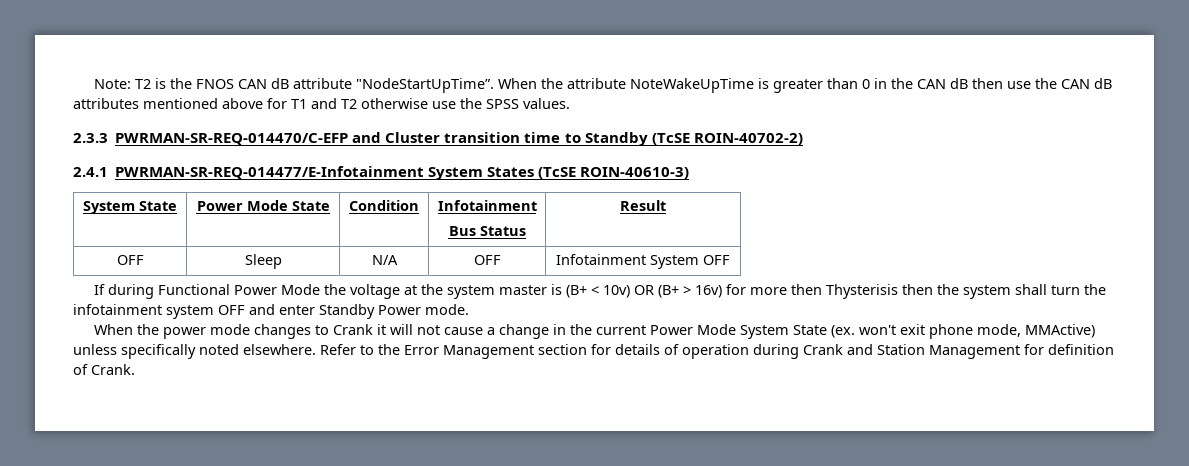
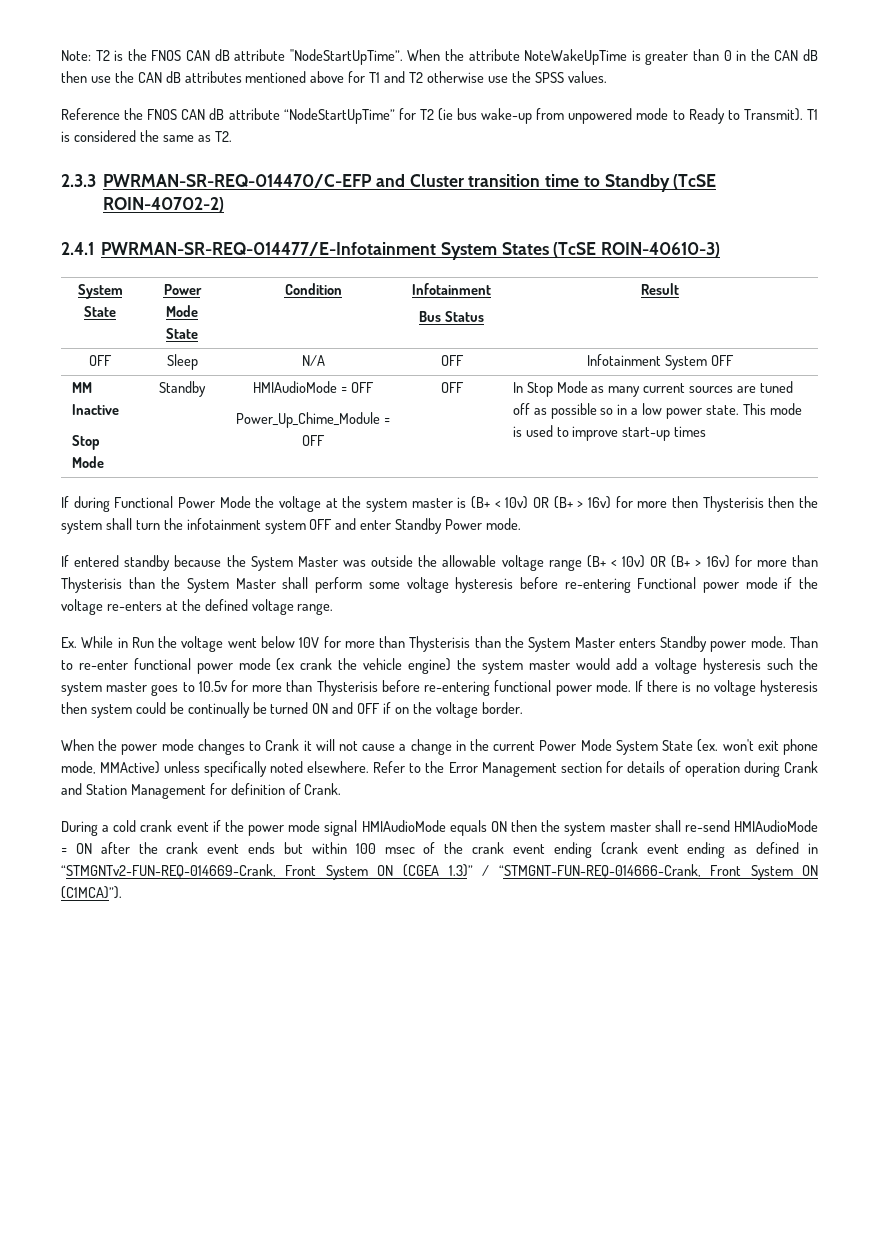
(570, 103) none -> [61,108,818,124] [61,130,232,142] // Reference the FNOS CAN dB attribute “NodeStartUpTime” for T2 (ie bus wake-up from unpowered mode to Ready to Transmit). T1 is considered the same as T2.
(730, 260) none -> [71,382,92,393] [71,404,119,415] [71,435,100,450] [71,456,104,468] [159,381,206,397] [253,381,374,393] [236,412,390,428] [302,435,325,446] [440,382,464,393] [512,381,794,397] [512,403,802,419] [512,425,707,441] // MM Inactive // Stop Mode | Standby | HMIAudioMode = OFF // Power_Up_Chime_Module = OFF | OFF | In Stop Mode as many current sources are tuned off as possible so in a low power state. This mode is used to improve start-up times
(469, 309) none -> [61,555,818,571] [61,577,818,593] [61,599,334,615] [61,636,819,652] [61,658,819,674] [61,680,819,696] [61,702,523,718] // If entered standby because the System Master was outside the allowable voltage range (B+ < 10v) OR (B+ > 16v) for more than Thysterisis than the System Master shall perform some voltage hysteresis before re-entering Functional power mode if the voltage re-enters at the defined voltage range. // Ex. While in Run the voltage went below 10V for more than Thysterisis than the System Master enters Standby power mode. Than to re-enter functional power mode (ex crank the vehicle engine) the system master would add a voltage hysteresis such the system master goes to 10.5v for more than Thysterisis before re-entering functional power mode. If there is no voltage hysteresis then system could be continually be turned ON and OFF if on the voltage border.
(135, 369) none -> [61,820,818,836] [61,842,818,858] [61,864,818,880] [61,886,122,899] // During a cold crank event if the power mode signal HMIAudioMode equals ON then the system master shall re-send HMIAudioMode = ON after the crank event ends but within 100 msec of the crank event ending (crank event ending as defined in “STMGNTv2-FUN-REQ-014669-Crank, Front System ON (CGEA 1.3)” / “STMGNT-FUN-REQ-014666-Crank, Front System ON (C1MCA)”).

